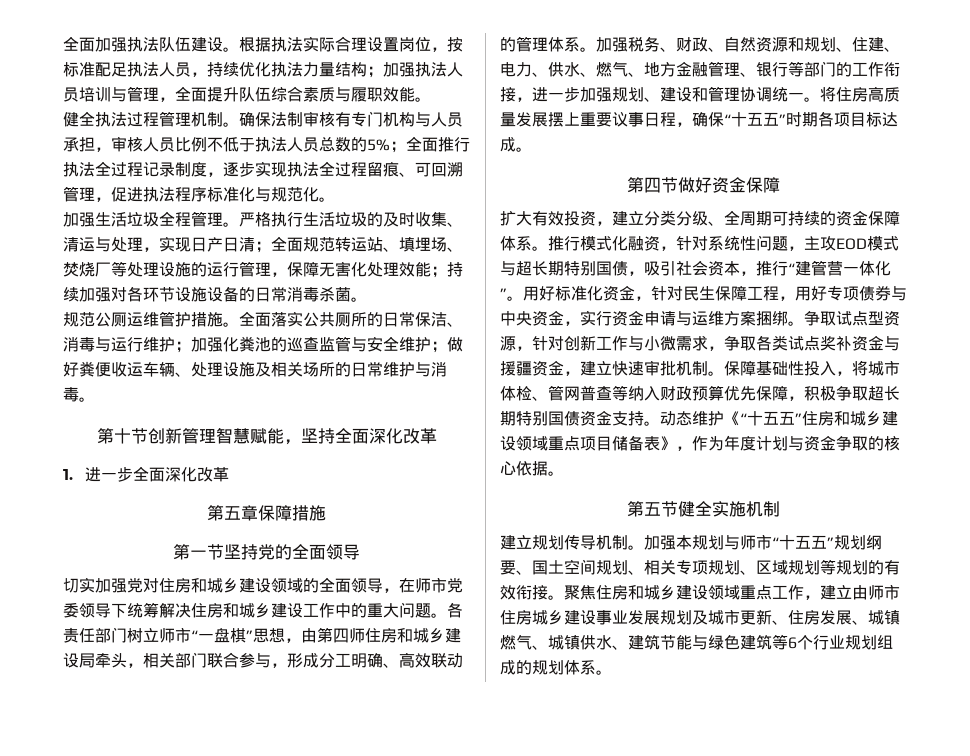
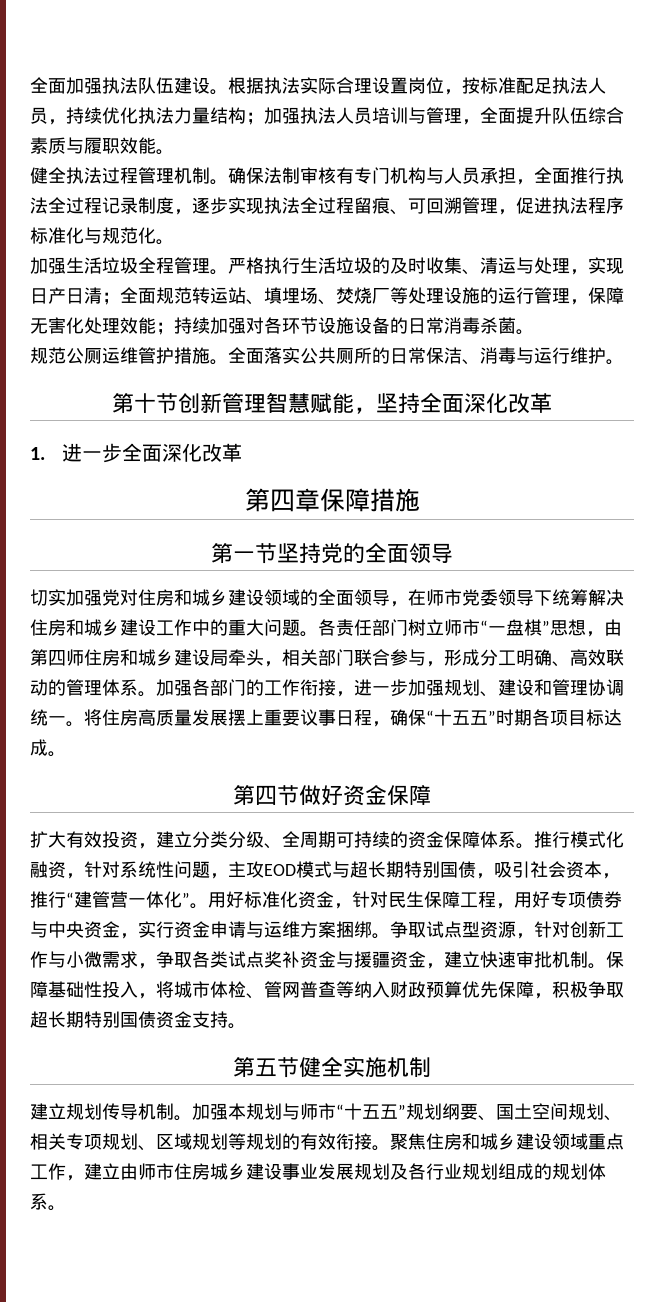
[111,136,406,153] 审核人员比例不低于执法人员总数的5%； -> (534, 182) none
[175,336,463,353] [63,361,447,377] [63,387,79,402] ；加强化粪池的巡查监管与安全维护；做好粪便收运车辆、处理设施及相关场所的日常维护与消毒 -> (606, 355) none
[224,506,241,520] 五 -> [269,489,295,512] 四
[628,36,900,52] [500,61,804,77] 税务、财政、自然资源和规划、住建、电力、供水、燃气、地方金融管理、银行等 -> [192,679,210,696] 各
[660,411,898,426] [500,435,900,451] [500,461,564,476] 动态维护《“十五五”住房和城乡建设领域重点项目储备表》，作为年度计划与资金争取的核心依据。 -> (246, 1026) none
[708,609,900,625] [500,634,813,650] 城市更新、住房发展、城镇燃气、城镇供水、建筑节能与绿色建筑等6个 -> [408,1163,426,1180] 各

